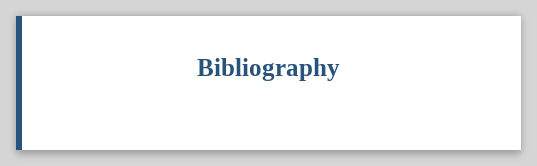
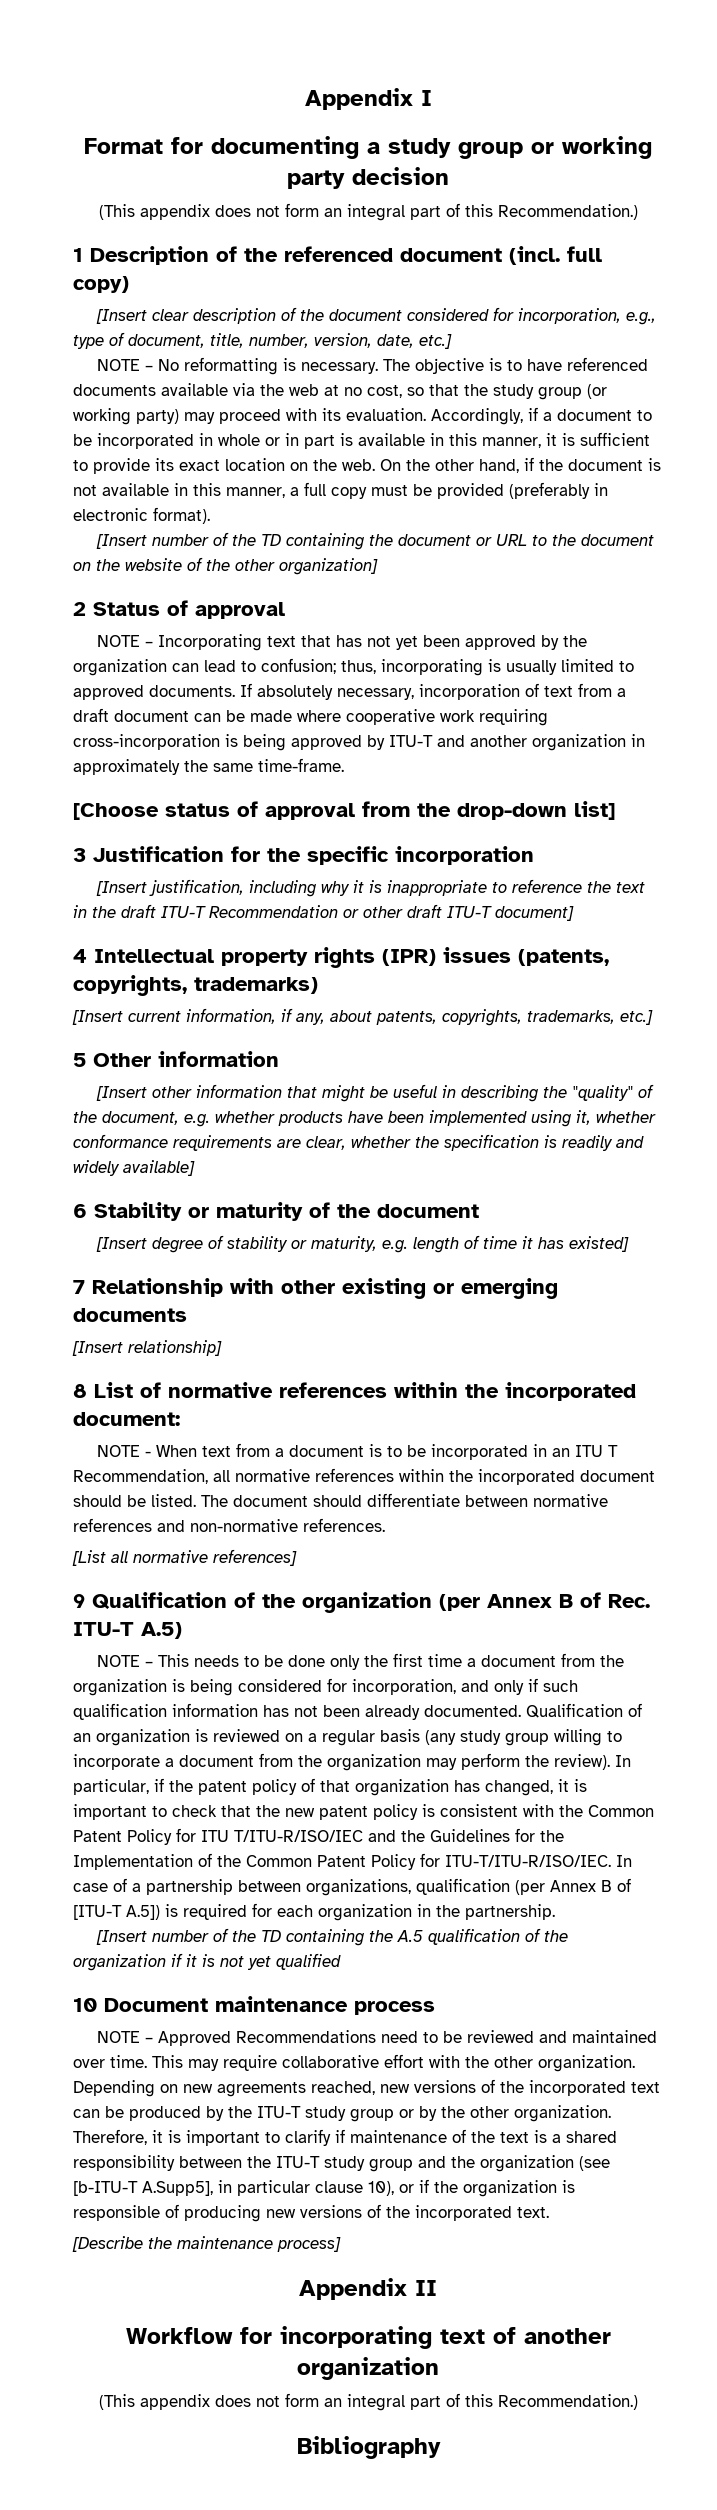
(197, 69) none -> [304,88,432,110] [84,136,652,159] [287,167,449,189] [98,203,638,221] [73,246,602,265] [73,276,129,293] [96,307,657,325] [73,332,452,349] [97,357,649,375] [73,383,607,400] [73,407,652,425] [73,432,650,449] [73,457,661,474] [73,482,608,499] [73,507,210,524] [96,532,655,550] [73,557,378,575] [73,600,285,619] [97,634,588,651] [73,658,634,676] [73,683,626,700] [73,708,548,726] [73,734,645,751] [73,758,344,775] [73,801,615,820] [73,846,534,865] [96,879,646,897] [73,904,574,921] [73,947,609,968] [73,975,318,996] [72,1008,653,1026] [73,1051,279,1067] [96,1084,655,1102] [73,1110,656,1127] [73,1134,644,1151] [73,1160,195,1176] [73,1202,479,1221] [96,1235,630,1253] [73,1278,558,1299] [73,1308,187,1322] [72,1340,222,1356] [73,1382,636,1401] [73,1412,180,1426] [97,1443,619,1460] [73,1468,655,1485] [73,1493,608,1507] [73,1518,385,1532] [72,1549,297,1566] [73,1592,650,1613] [73,1622,182,1639] [97,1653,625,1670] [73,1678,578,1696] [73,1703,642,1720] [73,1729,622,1746] [73,1753,631,1771] [73,1778,587,1796] [73,1804,654,1820] [73,1828,564,1845] [73,1853,632,1870] [73,1878,631,1896] [73,1903,555,1921] [96,1928,569,1946] [73,1953,341,1971] [73,1996,435,2015] [97,2030,658,2046] [73,2054,635,2072] [73,2079,660,2097] [73,2105,611,2122] [73,2129,617,2146] [73,2155,610,2172] [73,2179,575,2197] [73,2204,549,2222] [72,2236,341,2252] [299,2278,437,2300] [125,2326,611,2349] [297,2357,439,2380] [98,2393,638,2411] Appendix I // Format for documenting a study group or working party decision // (This appendix does not form an integral part of this Recommendation.) // 1 Description of the referenced document (incl. full copy) // [Insert clear description of the document considered for incorporation, e.g., type of document, title, number, version, date, etc.] // NOTE – No reformatting is necessary. The objective is to have referenced documents available via the web at no cost, so that the study group (or working party) may proceed with its evaluation. Accordingly, if a document to be incorporated in whole or in part is available in this manner, it is sufficient to provide its exact location on the web. On the other hand, if the document is not available in this manner, a full copy must be provided (preferably in electronic format). // [Insert number of the TD containing the document or URL to the document on the website of the other organization] // 2 Status of approval // NOTE – Incorporating text that has not yet been approved by the organization can lead to confusion; thus, incorporating is usually limited to approved documents. If absolutely necessary, incorporation of text from a draft document can be made where cooperative work requiring cross-incorporation is being approved by ITU-T and another organization in approximately the same time-frame. // [Choose status of approval from the drop-down list] // 3 Justification for the specific incorporation // [Insert justification, including why it is inappropriate to reference the text in the draft ITU-T Recommendation or other draft ITU-T document] // 4 Intellectual property rights (IPR) issues (patents, copyrights, trademarks) // [Insert current information, if any, about patents, copyrights, trademarks, etc.] // 5 Other information // [Insert other information that might be useful in describing the "quality" of the document, e.g. whether products have been implemented using it, whether conformance requirements are clear, whether the specification is readily and widely available] // 6 Stability or maturity of the document // [Insert degree of stability or maturity, e.g. length of time it has existed] // 7 Relationship with other existing or emerging documents // [Insert relationship] // 8 List of normative references within the incorporated document: // NOTE - When text from a document is to be incorporated in an ITU T Recommendation, all normative references within the incorporated document should be listed. The document should differentiate between normative references and non-normative references. // [List all normative references] // 9 Qualification of the organization (per Annex B of Rec. ITU-T A.5) // NOTE – This needs to be done only the first time a document from the organization is being considered for incorporation, and only if such qualification information has not been already documented. Qualification of an organization is reviewed on a regular basis (any study group willing to incorporate a document from the organization may perform the review). In particular, if the patent policy of that organization has changed, it is important to check that the new patent policy is consistent with the Common Patent Policy for ITU T/ITU-R/ISO/IEC and the Guidelines for the Implementation of the Common Patent Policy for ITU-T/ITU-R/ISO/IEC. In case of a partnership between organizations, qualification (per Annex B of [ITU-T A.5]) is required for each organization in the partnership. // [Insert number of the TD containing the A.5 qualification of the organization if it is not yet qualified // 10 Document maintenance process // NOTE – Approved Recommendations need to be reviewed and maintained over time. This may require collaborative effort with the other organization. Depending on new agreements reached, new versions of the incorporated text can be produced by the ITU-T study group or by the other organization. Therefore, it is important to clarify if maintenance of the text is a shared responsibility between the ITU-T study group and the organization (see [b-ITU-T A.Supp5], in particular clause 10), or if the organization is responsible of producing new versions of the incorporated text. // [Describe the maintenance process] // Appendix II // Workflow for incorporating text of another organization // (This appendix does not form an integral part of this Recommendation.) //

